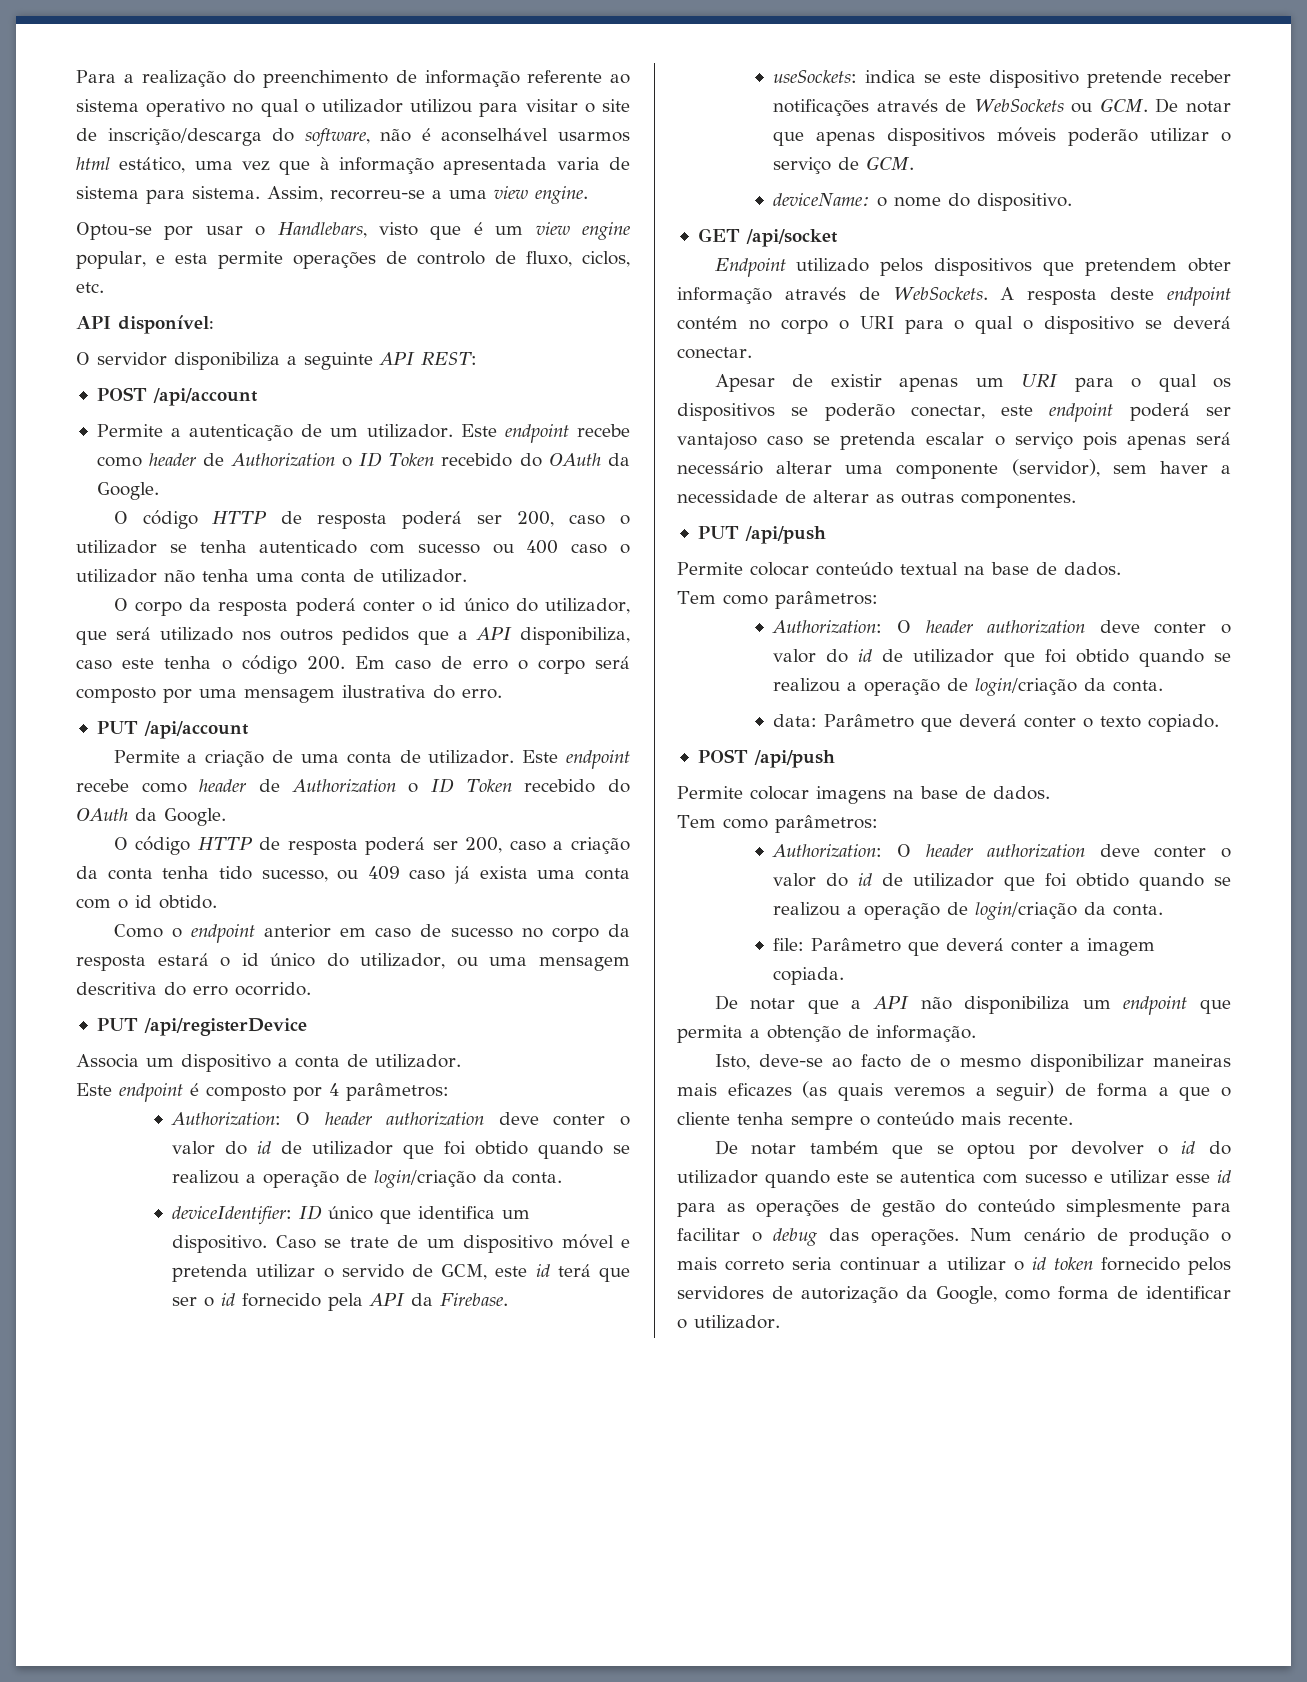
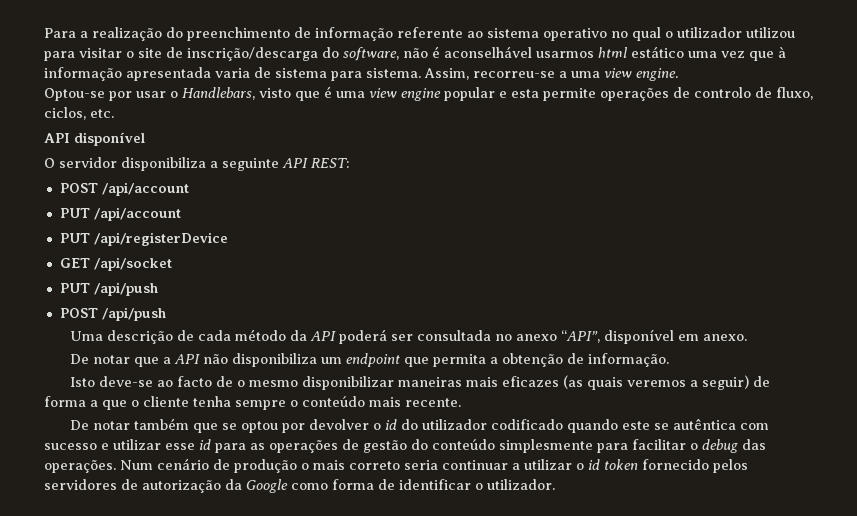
[119,157,186,173] estático, -> [631,46,684,58] estático
[495,226,524,235] um -> [336,91,365,98] uma
[76,251,146,269] popular, -> [444,87,495,101] popular
[118,315,214,334] disponível: -> [74,132,145,146] disponível
[96,424,630,443] [96,452,630,467] [96,482,159,500] [113,510,630,529] [76,540,630,554] [76,569,467,583] [113,598,631,616] [76,627,630,645] [76,655,630,674] [76,685,502,703] [96,721,249,739] [113,750,630,769] [76,778,630,793] [76,808,226,826] [113,836,630,855] [76,866,630,884] [76,895,217,909] [113,924,630,943] [76,953,630,971] [76,982,311,996] [96,1018,307,1036] [76,1054,461,1072] [76,1083,449,1102] [171,1112,630,1126] [172,1141,630,1159] [172,1170,563,1188] [172,1205,531,1225] [172,1234,630,1253] [172,1264,630,1282] [172,1293,509,1311] [773,70,1231,88] [773,98,1231,116] [773,127,1231,146] [773,156,915,174] [773,193,1073,211] [697,228,838,247] [714,258,1231,277] [677,287,1231,306] [677,316,1231,334] [677,347,752,359] [714,374,1231,392] [677,403,1231,422] [677,432,1231,450] [677,459,1231,479] [677,490,1076,508] [697,526,826,544] [677,562,1121,576] [677,591,878,609] [772,620,1231,634] [773,649,1231,667] [773,678,1164,696] [773,714,1220,732] [697,749,835,768] [677,786,1050,804] [677,815,878,833] [772,844,1231,858] [773,873,1231,891] [773,902,1164,920] [773,938,1156,956] [773,967,845,985] Permite a autenticação de um utilizador. Este endpoint recebe como header de Authorization o ID Token recebido do OAuth da Google. // O código HTTP de resposta poderá ser 200, caso o utilizador se tenha autenticado com sucesso ou 400 caso o utilizador não tenha uma conta de utilizador. // O corpo da resposta poderá conter o id único do utilizador, que será utilizado nos outros pedidos que a API disponibiliza, caso este tenha o código 200. Em caso de erro o corpo será composto por uma mensagem ilustrativa do erro. // PUT /api/account // Permite a criação de uma conta de utilizador. Este endpoint recebe como header de Authorization o ID Token recebido do OAuth da Google. // O código HTTP de resposta poderá ser 200, caso a criação da conta tenha tido sucesso, ou 409 caso já exista uma conta com o id obtido. // Como o endpoint anterior em caso de sucesso no corpo da resposta estará o id único do utilizador, ou uma mensagem descritiva do erro ocorrido. // PUT /api/registerDevice // Associa um dispositivo a conta de utilizador. // Este endpoint é composto por 4 parâmetros: // Authorization: O header authorization deve conter o valor do id de utilizador que foi obtido quando se realizou a operação de login/criação da conta. // deviceIdentifier: ID único que identifica um dispositivo. Caso se trate de um dispositivo móvel e pretenda utilizar o servido de GCM, este id terá que ser o id fornecido pela API da Firebase. // useSockets: indica se este dispositivo pretende receber notificações através de WebSockets ou GCM. De notar que apenas dispositivos móveis poderão utilizar o serviço de GCM. // deviceName: o nome do dispositivo. // GET /api/socket // Endpoint utilizado pelos dispositivos que pretendem obter informação através de WebSockets. A resposta deste endpoint contém no corpo o URI para o qual o dispositivo se deverá conectar. // Apesar de existir apenas um URI para o qual os dispositivos se poderão conectar, este endpoint poderá ser vantajoso caso se pretenda escalar o serviço pois apenas será necessário alterar uma componente (servidor), sem haver a necessidade de alterar as outras componentes. // PUT /api/push // Permite colocar conteúdo textual na base de dados. // Tem como parâmetros: // Authorization: O header authorization deve conter o valor do id de utilizador que foi obtido quando se realizou a operação de login/criação da conta. // data: Parâmetro que deverá conter o texto copiado. // POST /api/push // Permite colocar imagens na base de dados. // Tem como parâmetros: // Authorization: O header authorization deve conter o valor do id de utilizador que foi obtido quando se realizou a operação de login/criação da conta. // file: Parâmetro que deverá conter a imagem copiada. -> [59,207,181,221] [59,232,228,246] [59,257,172,271] [59,282,158,296] [59,307,166,321] [69,329,747,344] PUT /api/account // PUT /api/registerDevice // GET /api/socket // PUT /api/push // POST /api/push // Uma descrição de cada método da API poderá ser consultada no anexo “API”, disponível em anexo.
[714,1054,750,1070] Isto, -> [69,377,95,387] Isto
(758, 1177) none -> [490,419,563,430] codificado
[900,1170,976,1183] autentica -> [672,418,736,430] autêntica
[936,1286,997,1304] Google, -> [246,479,288,493] Google

